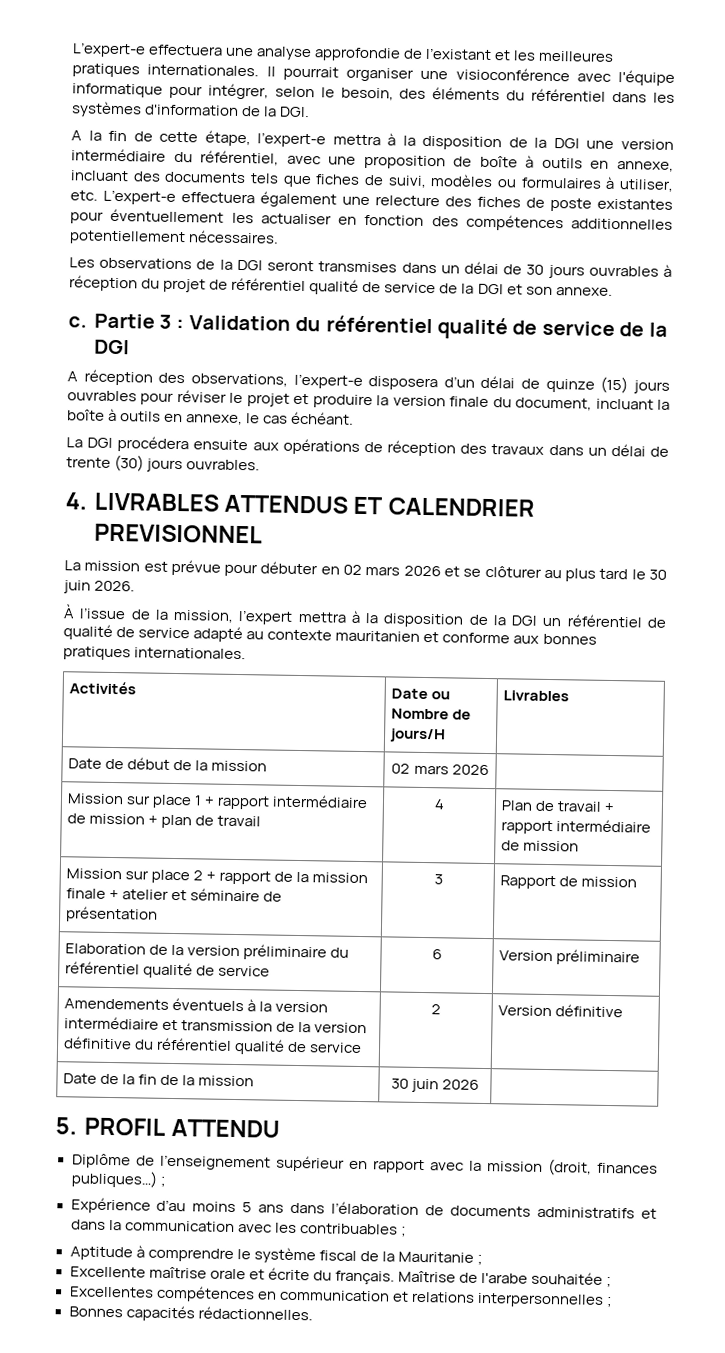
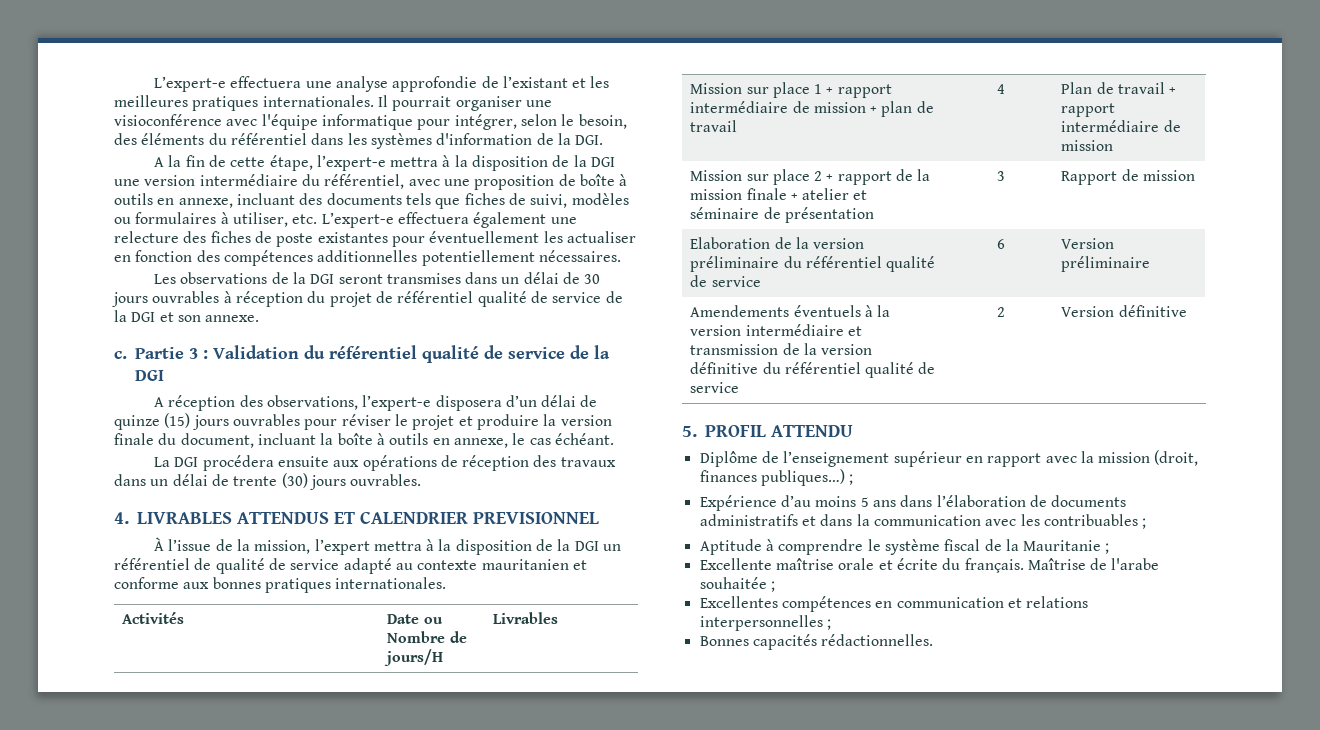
[64,559,667,582] [63,580,136,594] // La mission est prévue pour débuter en 02 mars 2026 et se clôturer au plus tard le 30 juin 2026. -> (599, 518) none
[67,757,267,772] [391,763,489,776] // Date de début de la mission | 02 mars 2026 | -> (559, 618) none
[62,1073,254,1087] [390,1078,480,1093] // Date de la fin de la mission | 30 juin 2026 | -> (1187, 311) none

